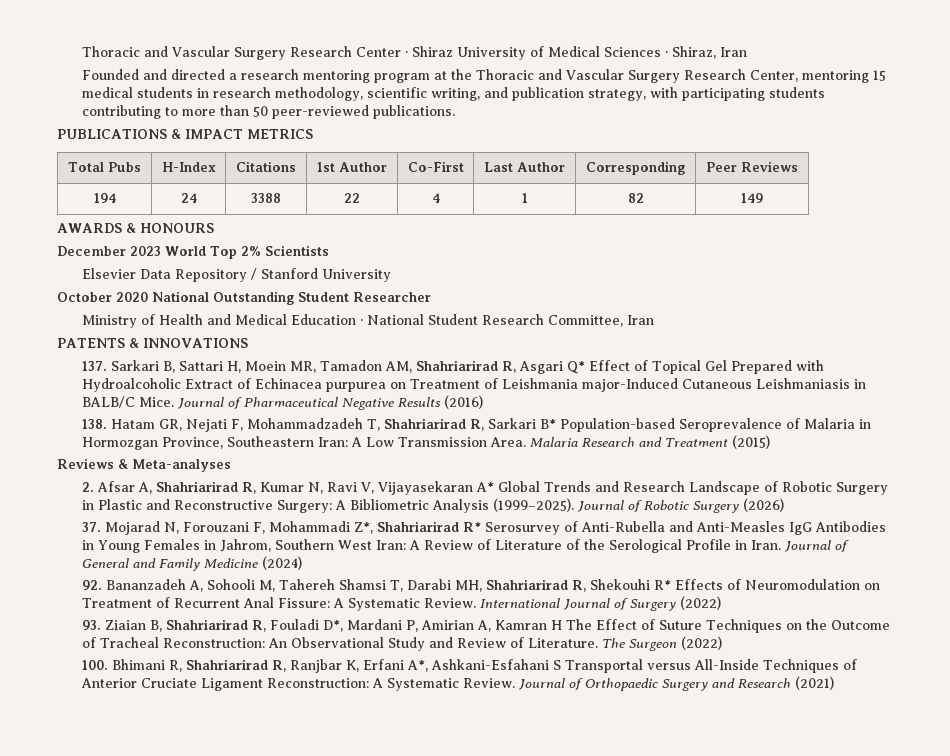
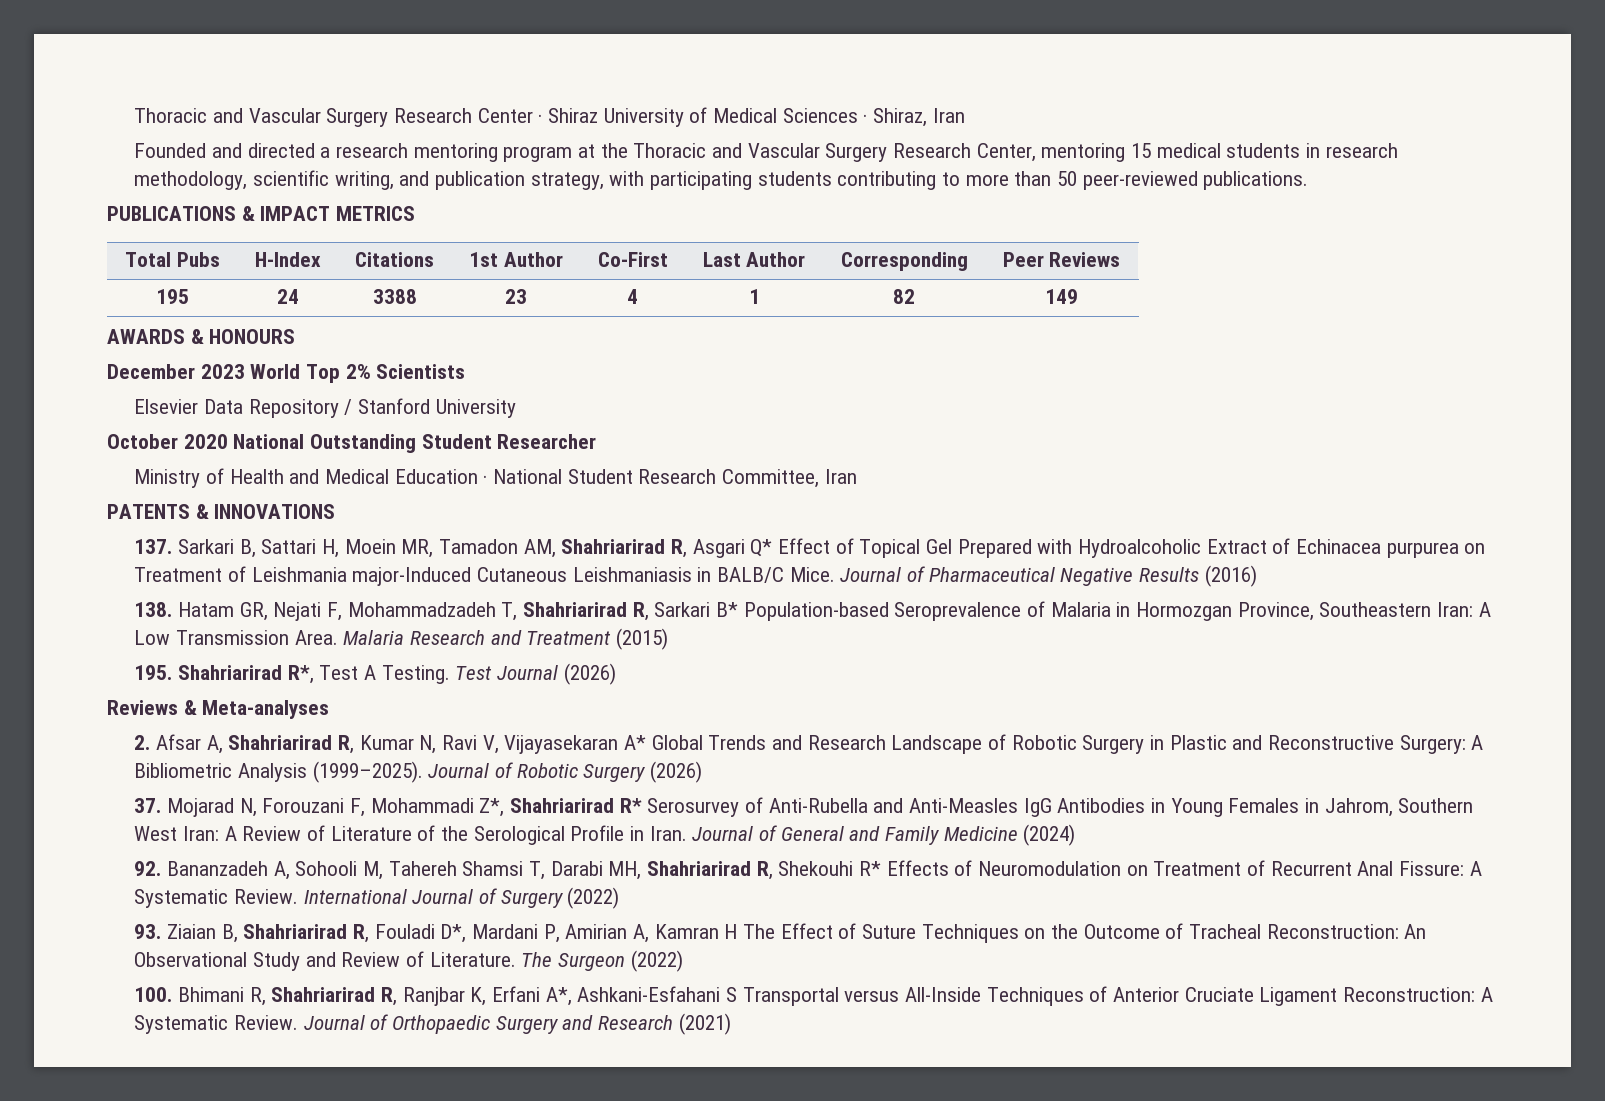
[93,193,116,203] 194 -> [156,289,189,304] 195
[344,193,360,203] 22 -> [505,289,527,304] 23
(770, 442) none -> [134,663,616,685] // 195. Shahriarirad R*, Test A Testing. Test Journal (2026)

